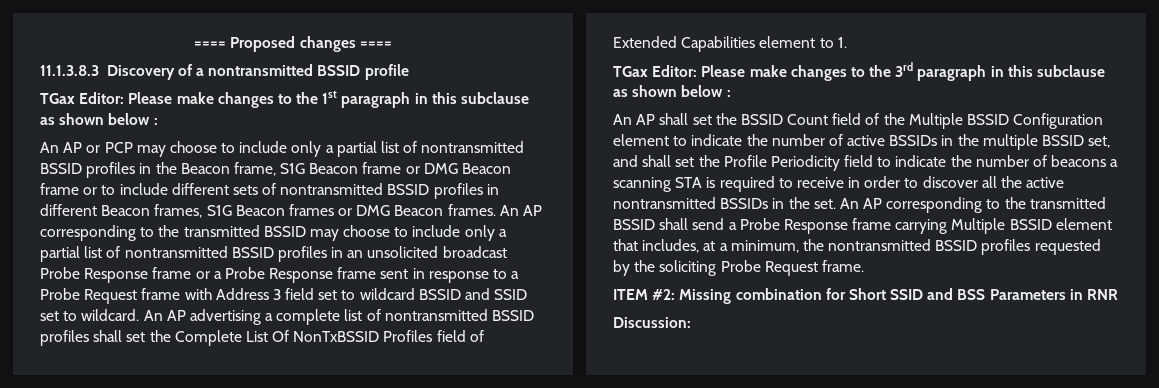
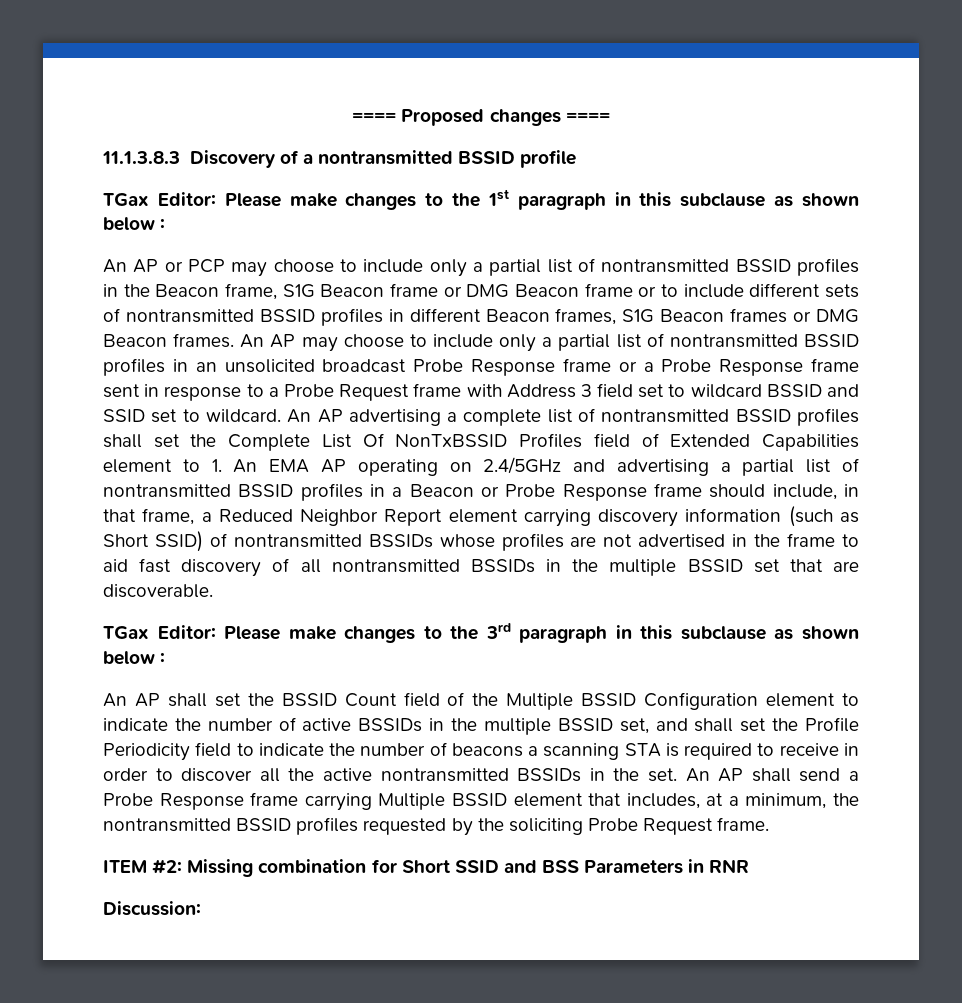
[40,225,306,241] corresponding to the transmitted BSSID -> (296, 341) none
(847, 42) none -> [233,457,860,476] [103,483,859,501] [103,506,859,527] [103,531,859,552] [103,558,859,577] [103,584,213,598] An EMA AP operating on 2.4/5GHz and advertising a partial list of nontransmitted BSSID profiles in a Beacon or Probe Response frame should include, in that frame, a Reduced Neighbor Report element carrying discovery information (such as Short SSID) of nontransmitted BSSIDs whose profiles are not advertised in the frame to aid fast discovery of all nontransmitted BSSIDs in the multiple BSSID set that are discoverable.
[886,197,1106,213] [613,219,655,230] corresponding to the transmitted BSSID -> (744, 775) none

